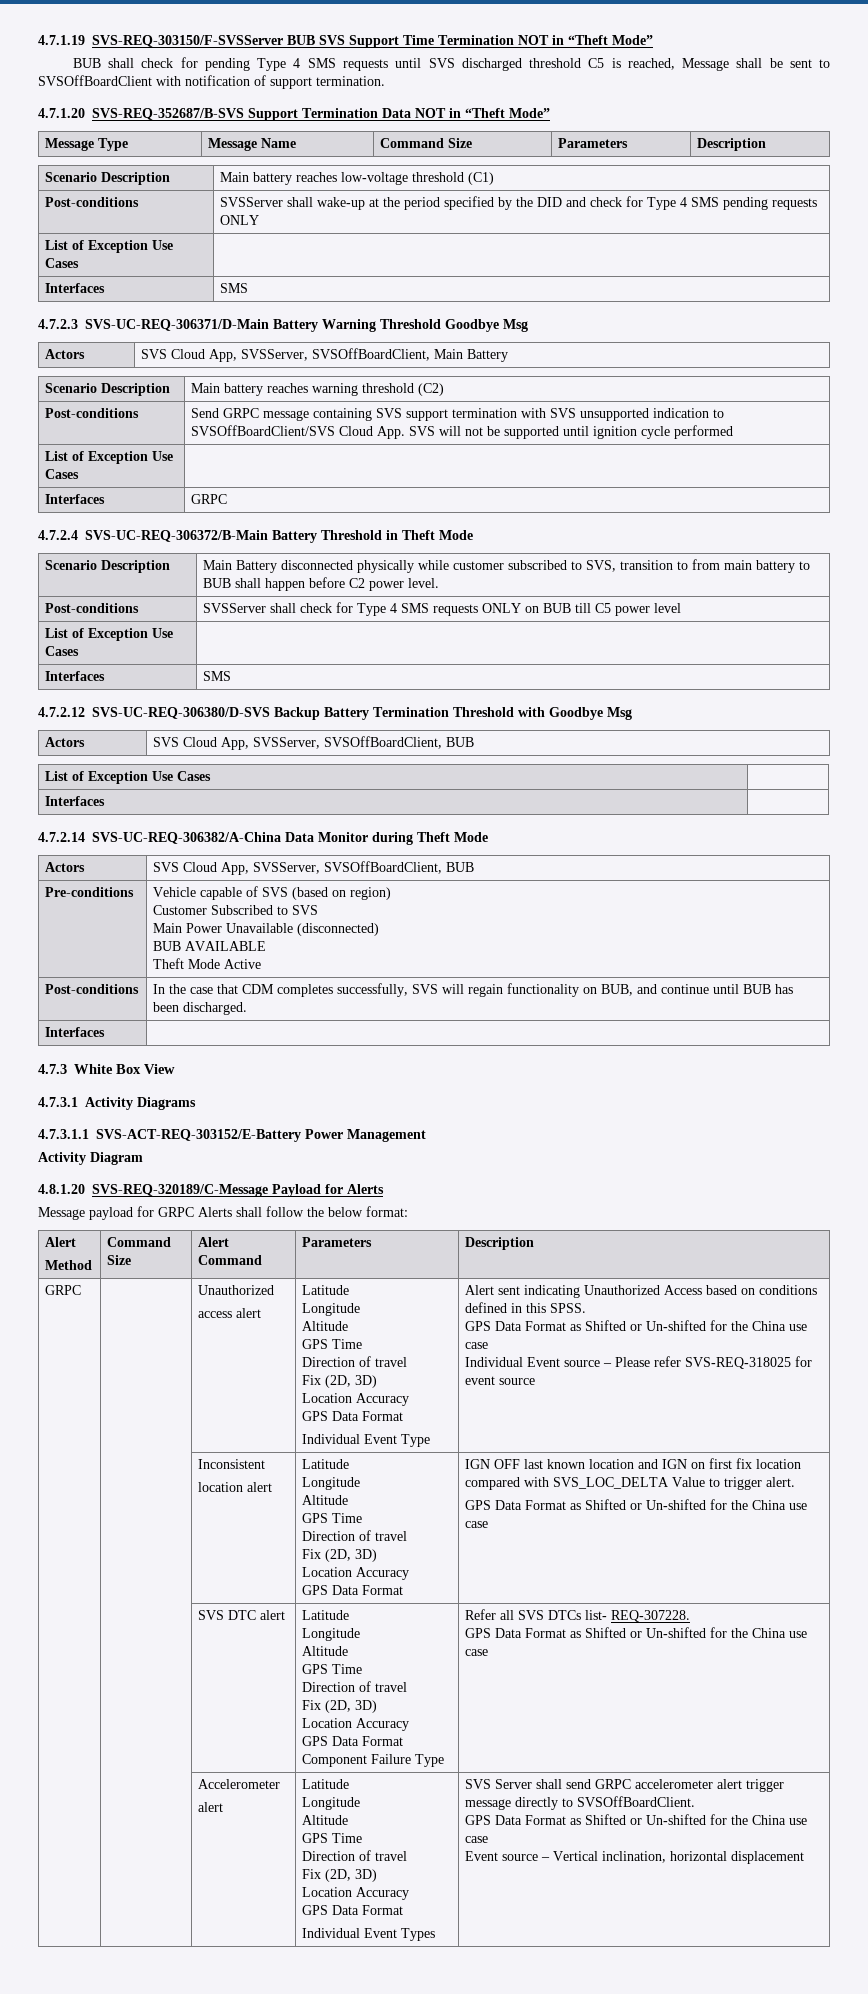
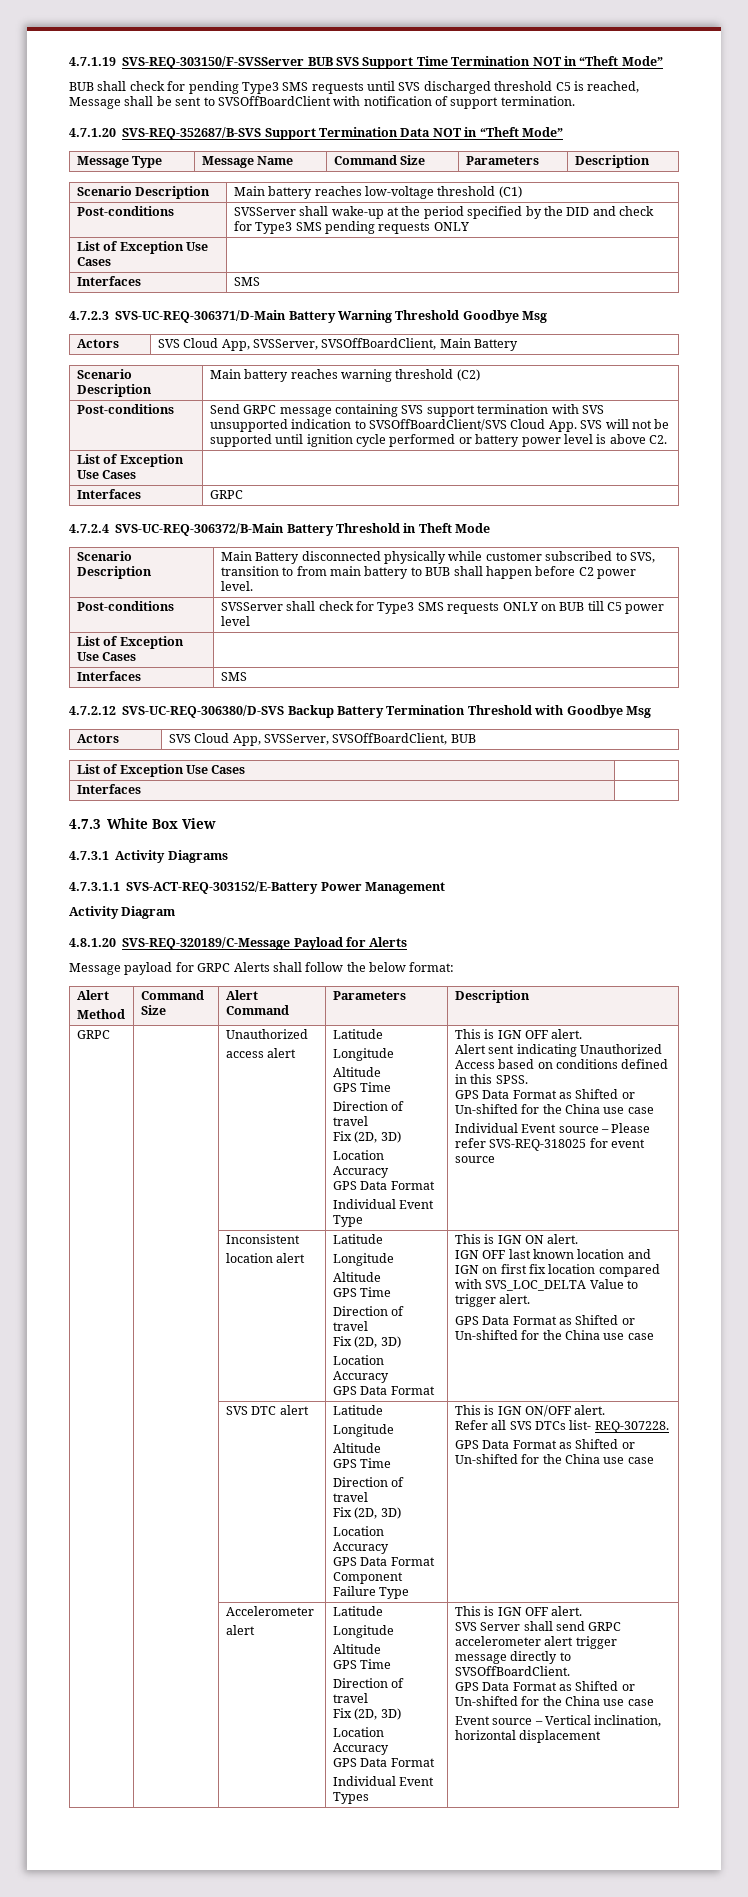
[257,58,301,71] Type 4 -> [241,82,279,94] Type3
[647,197,688,210] Type 4 -> [255,222,293,234] Type3
(734, 432) none -> [458,434,668,447] or battery power level is above C2.
[357,603,398,616] Type 4 -> [377,602,415,614] Type3
[38,832,488,845] [45,862,86,872] [153,861,475,875] [45,887,135,897] [153,886,392,900] [153,905,319,915] [153,923,380,936] [153,941,267,951] [153,958,262,969] [45,984,140,994] [153,983,794,997] [153,1002,248,1015] [45,1027,106,1037] // 4.7.2.14 SVS-UC-REQ-306382/A-China Data Monitor during Theft Mode // Actors | SVS Cloud App, SVSServer, SVSOffBoardClient, BUB // Pre-conditions | Vehicle capable of SVS (based on region) // Customer Subscribed to SVS // Main Power Unavailable (disconnected) // BUB AVAILABLE // Theft Mode Active // Post-conditions | In the case that CDM completes successfully, SVS will regain functionality on BUB, and continue until BUB has been discharged. // Interfaces | -> (141, 789) none
(431, 1440) none -> [454,1029,583,1039] This is IGN OFF alert. //
(404, 1590) none -> [454,1234,579,1244] This is IGN ON alert. //
(445, 1760) none -> [454,1405,606,1417] This is IGN ON/OFF alert. //
(436, 1934) none -> [454,1606,583,1616] This is IGN OFF alert. //

